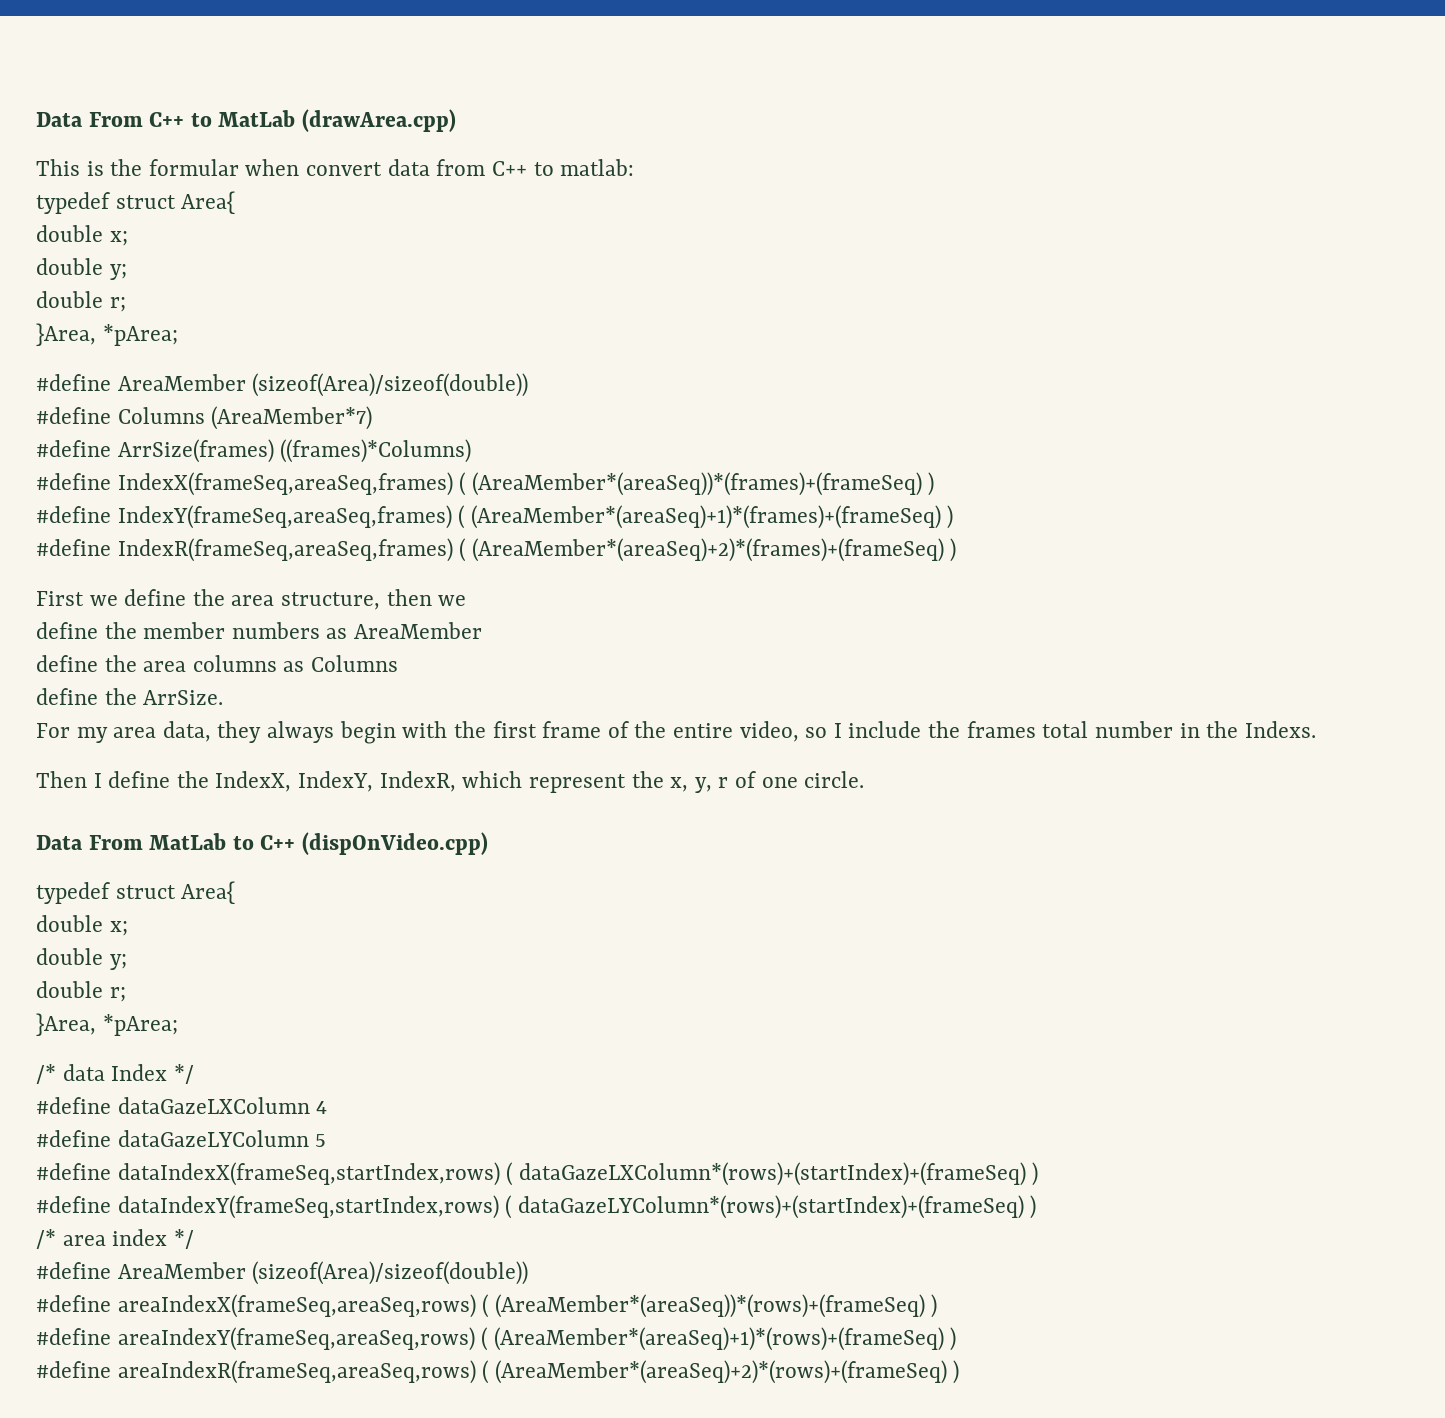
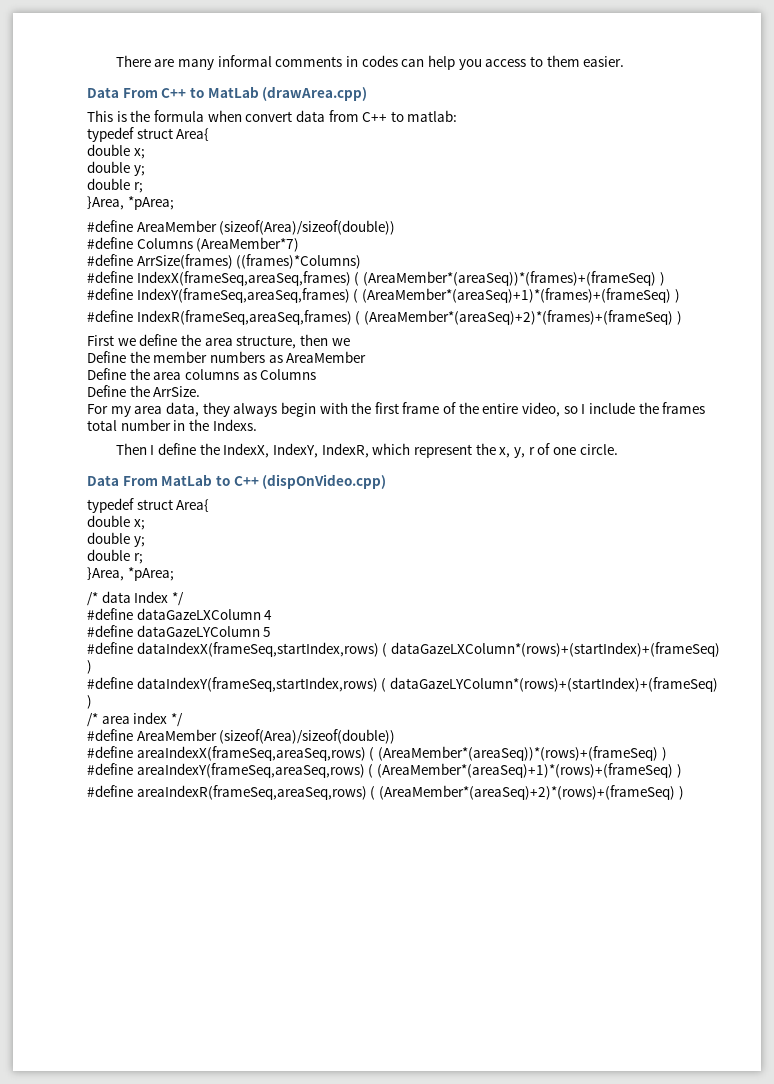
(36, 119) none -> [115,55,625,70] There are many informal comments in codes can help you access to them easier. //
[148,159,239,176] formular -> [153,110,204,122] formula
[36,622,98,639] define -> [87,351,126,363] Define
[36,655,98,672] define -> [87,368,126,380] Define
[36,688,98,705] define -> [87,385,126,397] Define

